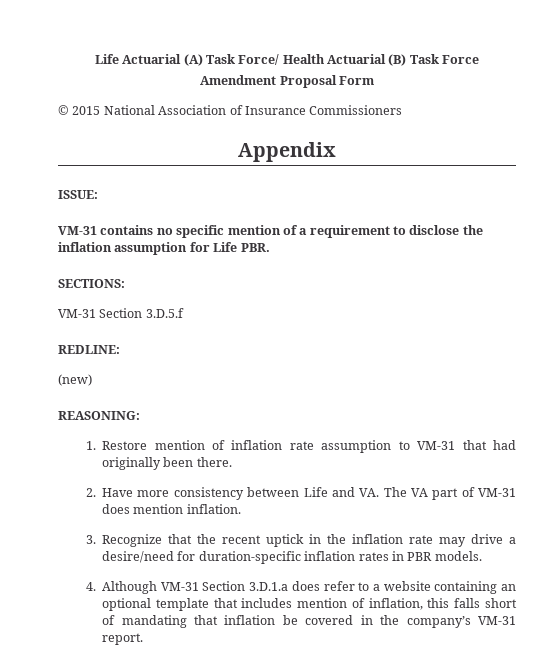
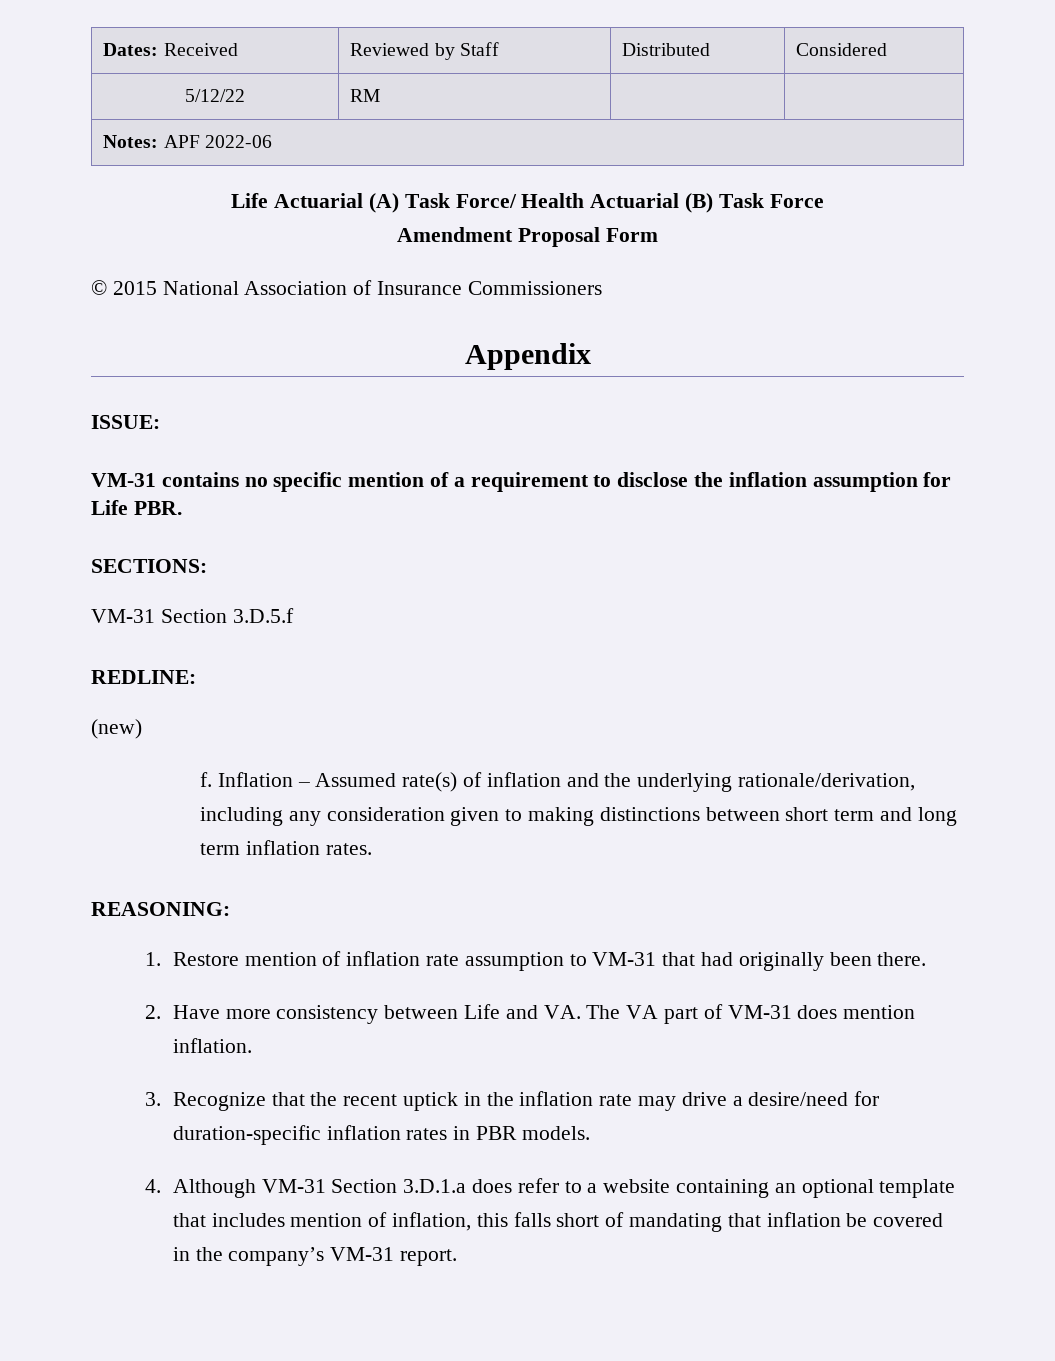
(94, 59) none -> [103,43,238,56] [350,42,499,60] [622,43,711,56] [796,43,888,56] [185,89,245,102] [350,89,381,102] [103,135,272,148] Dates: Received | Reviewed by Staff | Distributed | Considered // 5/12/22 | RM | | // Notes: APF 2022-06 //
(92, 380) none -> [199,772,916,792] [199,807,957,826] [199,840,372,855] // f. Inflation – Assumed rate(s) of inflation and the underlying rationale/derivation, including any consideration given to making distinctions between short term and long term inflation rates.

